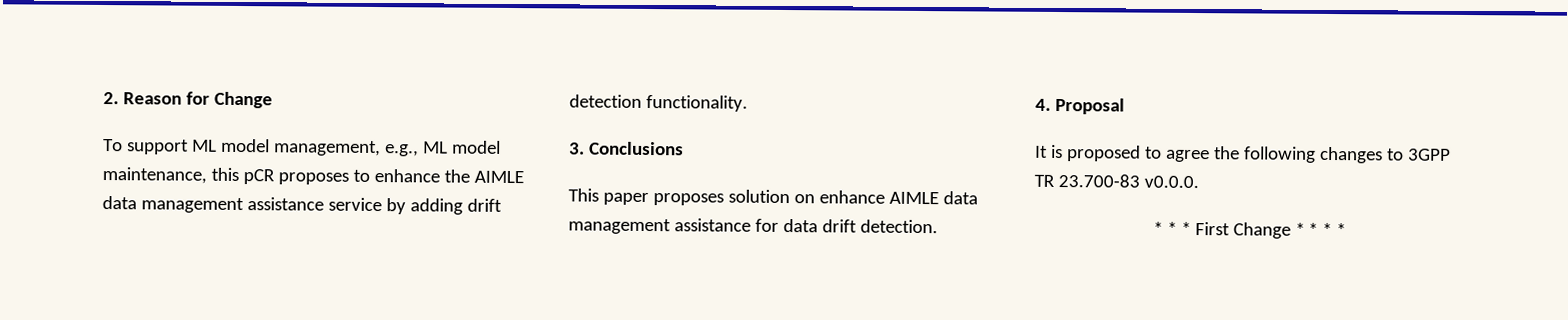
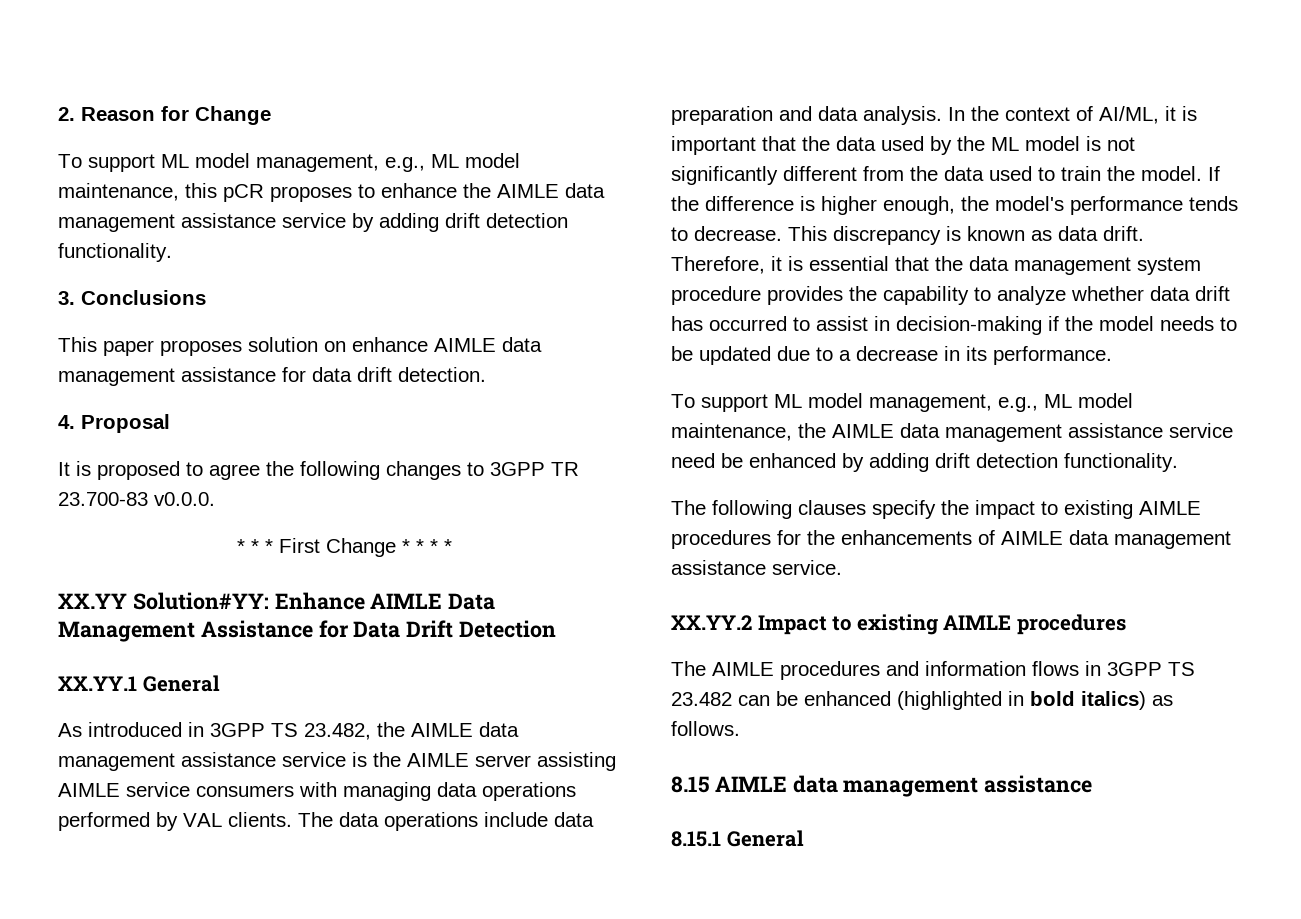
(1347, 230) none -> [58,592,496,610] [58,620,557,642] [58,675,220,692] [58,722,519,740] [58,752,616,771] [58,782,576,801] [58,812,594,831] [671,106,1197,125] [671,136,1135,155] [671,166,1220,185] [671,196,1238,215] [671,226,1144,245] [671,256,1201,275] [671,286,1230,305] [671,316,1237,335] [671,346,1112,365] [671,393,1133,412] [671,423,1233,442] [671,453,1178,472] [671,500,1201,519] [671,530,1231,549] [671,560,842,575] [671,614,1126,635] [671,661,1195,680] [671,691,1173,710] [671,721,740,736] [671,775,1093,797] [671,830,804,847] // XX.YY Solution#YY: Enhance AIMLE Data Management Assistance for Data Drift Detection // XX.YY.1 General // As introduced in 3GPP TS 23.482, the AIMLE data management assistance service is the AIMLE server assisting AIMLE service consumers with managing data operations performed by VAL clients. The data operations include data preparation and data analysis. In the context of AI/ML, it is important that the data used by the ML model is not significantly different from the data used to train the model. If the difference is higher enough, the model's performance tends to decrease. This discrepancy is known as data drift. Therefore, it is essential that the data management system procedure provides the capability to analyze whether data drift has occurred to assist in decision-making if the model needs to be updated due to a decrease in its performance. // To support ML model management, e.g., ML model maintenance, the AIMLE data management assistance service need be enhanced by adding drift detection functionality. // The following clauses specify the impact to existing AIMLE procedures for the enhancements of AIMLE data management assistance service. // XX.YY.2 Impact to existing AIMLE procedures // The AIMLE procedures and information flows in 3GPP TS 23.482 can be enhanced (highlighted in bold italics) as follows. // 8.15 AIMLE data management assistance // 8.15.1 General

